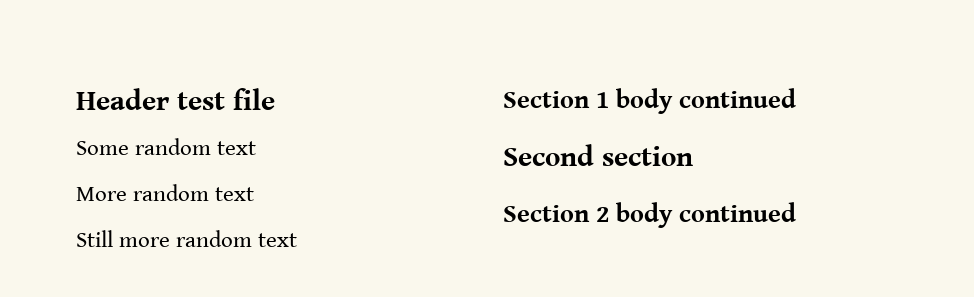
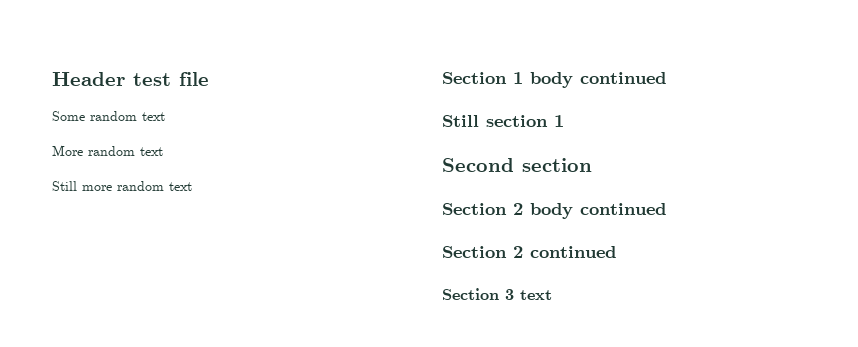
(797, 98) none -> [442,115,564,127] // Still section 1
(797, 212) none -> [442,246,616,258] [442,288,552,300] // Section 2 continued // Section 3 text

